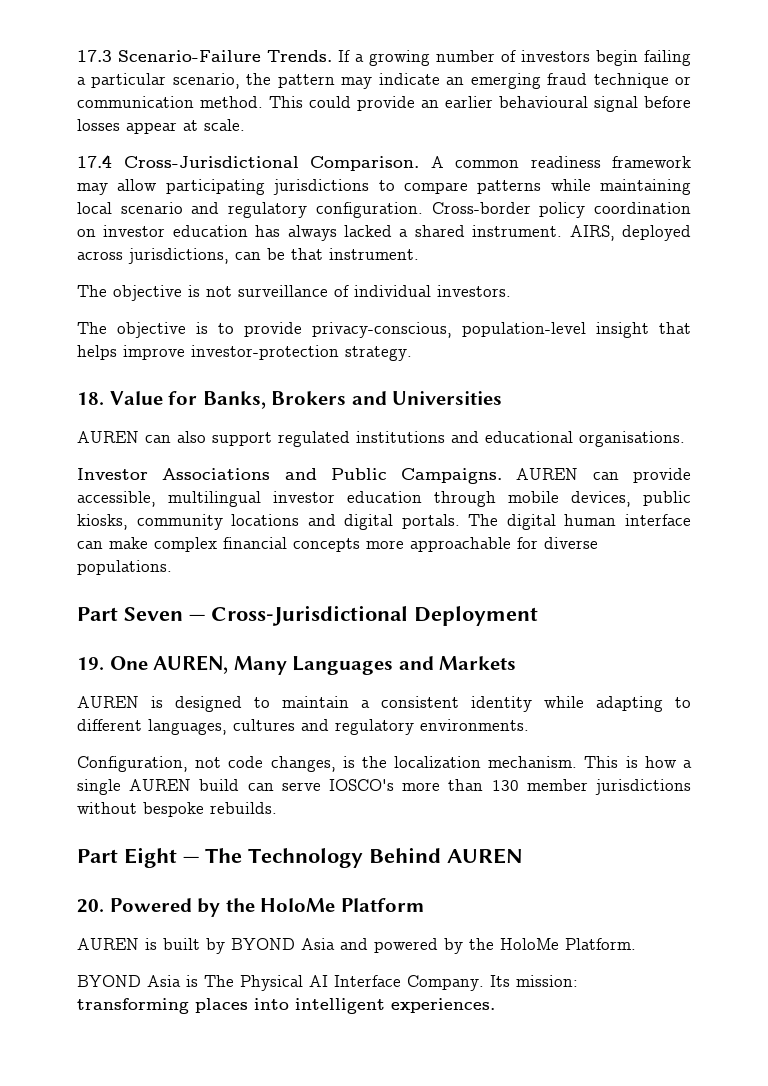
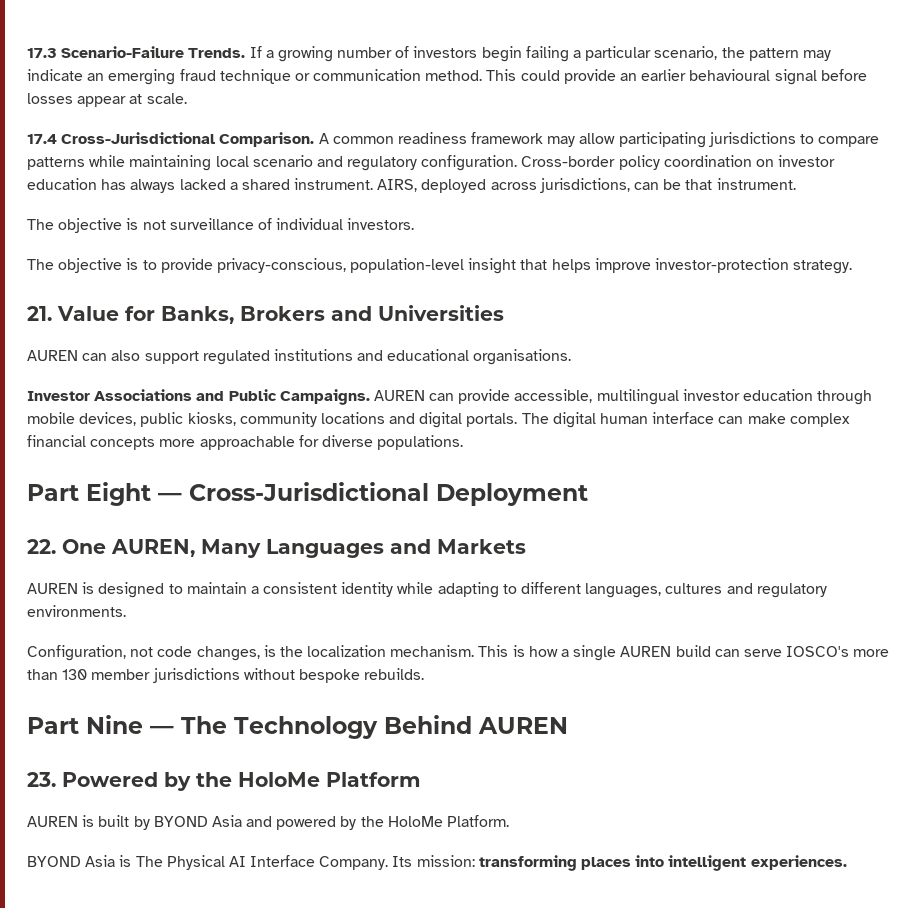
[77,392,104,405] 18. -> [27,306,52,321] 21.
[124,607,183,621] Seven -> [86,482,151,506] Eight
[77,657,104,670] 19. -> [27,539,56,554] 22.
[124,847,177,868] Eight -> [86,715,143,734] Nine
[77,899,104,913] 20. -> [27,772,56,787] 23.

